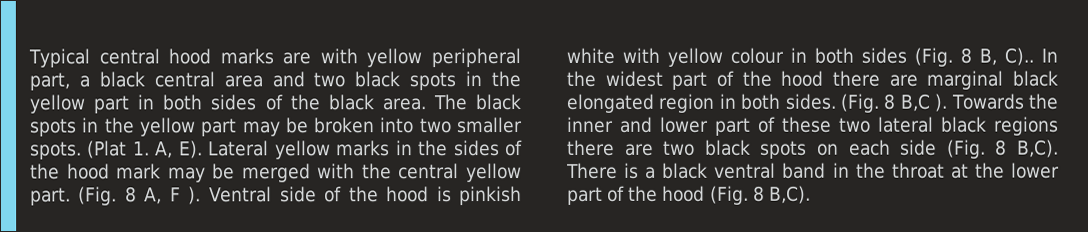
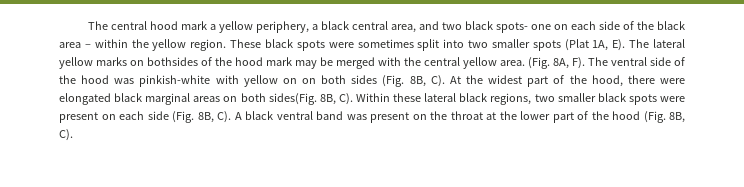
[28,48,90,68] Typical -> [87,21,108,30] The
[219,48,521,68] [29,72,70,91] marks are with yellow peripheral part, -> [180,21,309,33] mark a yellow periphery,
[223,75,263,88] area -> [390,24,416,33] area,
[409,71,521,91] [29,94,521,114] [30,117,523,137] [30,140,500,160] spots in the yellow part in both sides of the black area. The black spots in the yellow part may be broken into two smaller spots. (Plat 1. A, E). Lateral yellow marks in the sides -> [495,21,686,33] [59,39,686,51] [59,57,198,69] spots- one on each side of the black area – within the yellow region. These black spots were sometimes split into two smaller spots (Plat 1A, E). The lateral yellow marks on bothsides
[30,186,522,206] [566,47,1058,67] part. (Fig. 8 A, F ). Ventral side of the hood is pinkish white with yellow colour in both sides (Fig. 8 B, C).. In -> [500,57,685,69] [59,75,461,87] area. (Fig. 8A, F). The ventral side of the hood was pinkish-white with yellow on on both sides (Fig. 8B, C). At
[780,70,1058,90] [566,93,1058,113] [567,116,1059,136] [567,139,1059,159] [566,162,850,179] hood there are marginal black elongated region in both sides. (Fig. 8 B,C ). Towards the inner and lower part of these two lateral black regions there are two black spots on each side (Fig. 8 B,C). There is a black ventral band in -> [591,75,686,87] [59,93,685,105] [59,111,427,123] hood, there were elongated black marginal areas on both sides(Fig. 8B, C). Within these lateral black regions, two smaller black spots were present on each side (Fig. 8B, C). A black ventral band was present on
[752,185,811,204] 8 B,C). -> [669,112,685,123] [59,129,73,141] 8B, C).

